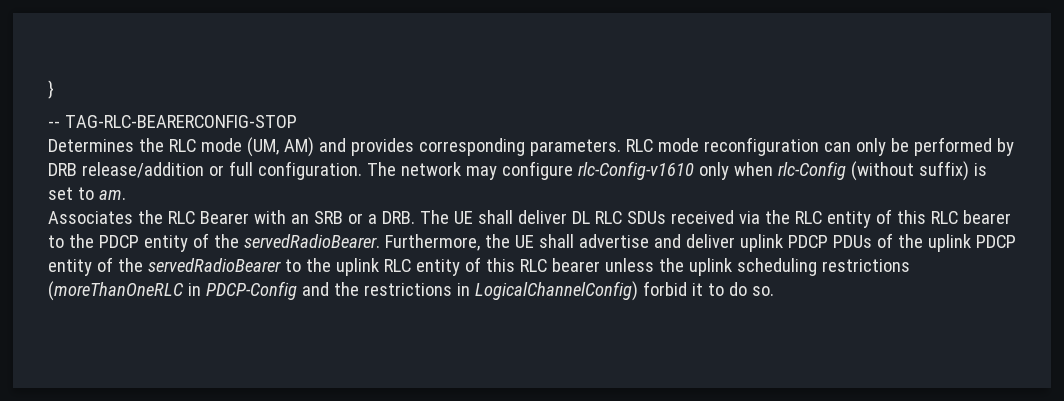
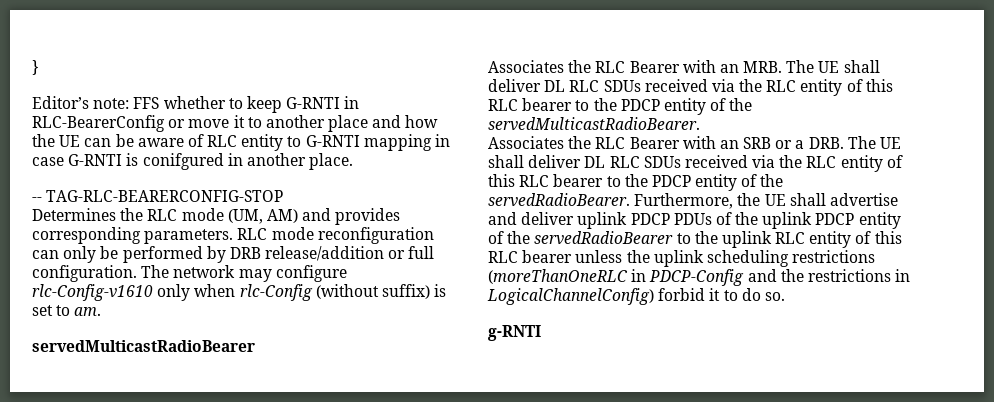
(54, 89) none -> [32,96,360,113] [32,115,439,132] [32,134,451,151] [32,153,354,170] // Editor’s note: FFS whether to keep G-RNTI in RLC-BearerConfig or move it to another place and how the UE can be aware of RLC entity to G-RNTI mapping in case G-RNTI is conifgured in another place.
(126, 195) none -> [32,340,255,352] [488,60,880,73] [488,79,893,96] [488,98,753,115] [488,117,700,131] // servedMulticastRadioBearer // Associates the RLC Bearer with an MRB. The UE shall deliver DL RLC SDUs received via the RLC entity of this RLC bearer to the PDCP entity of the servedMulticastRadioBearer.
(774, 291) none -> [488,325,541,341] // g-RNTI

